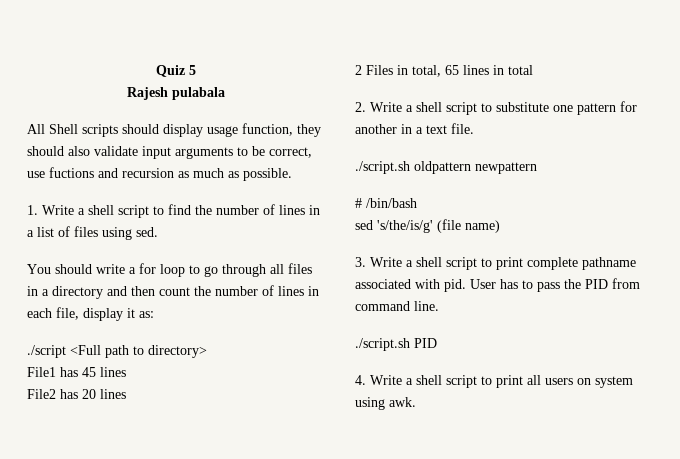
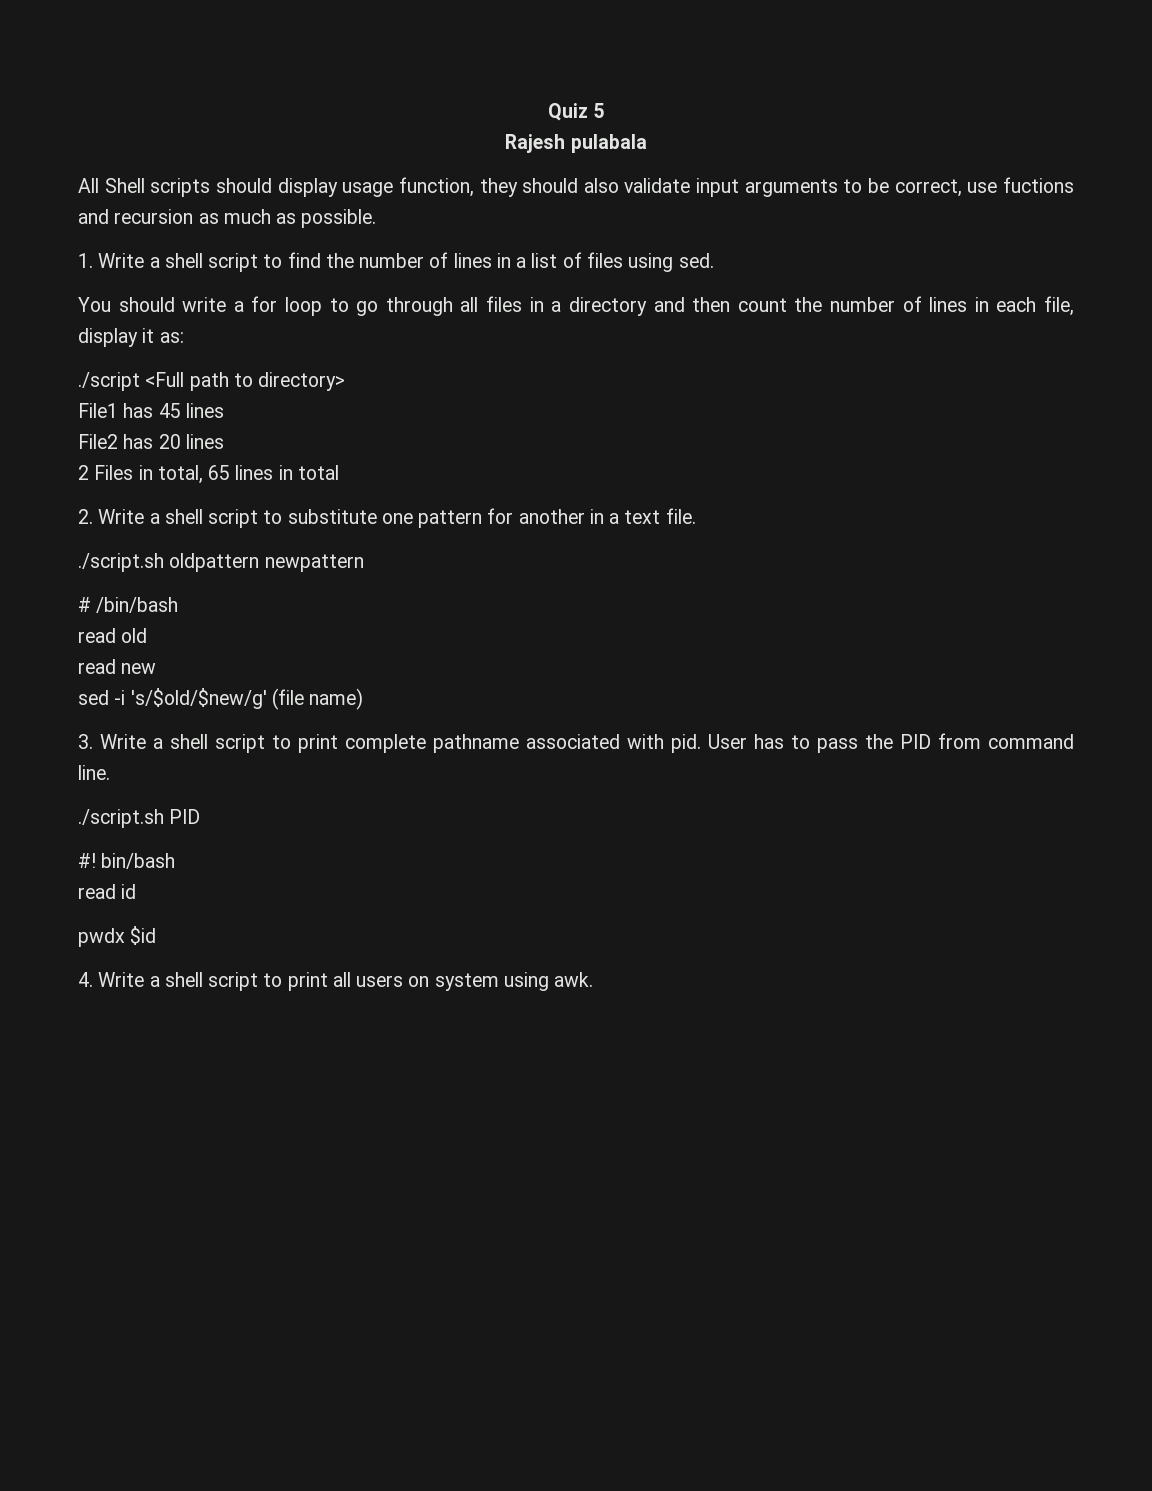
(417, 203) none -> [78,628,148,643] [78,659,157,674] // read old // read new
[377,220,433,233] 's/the/is/g' -> [114,688,267,709] -i 's/$old/$new/g'
(437, 343) none -> [78,853,176,869] [78,884,137,899] [78,926,157,947] // #! bin/bash // read id // pwdx $id

